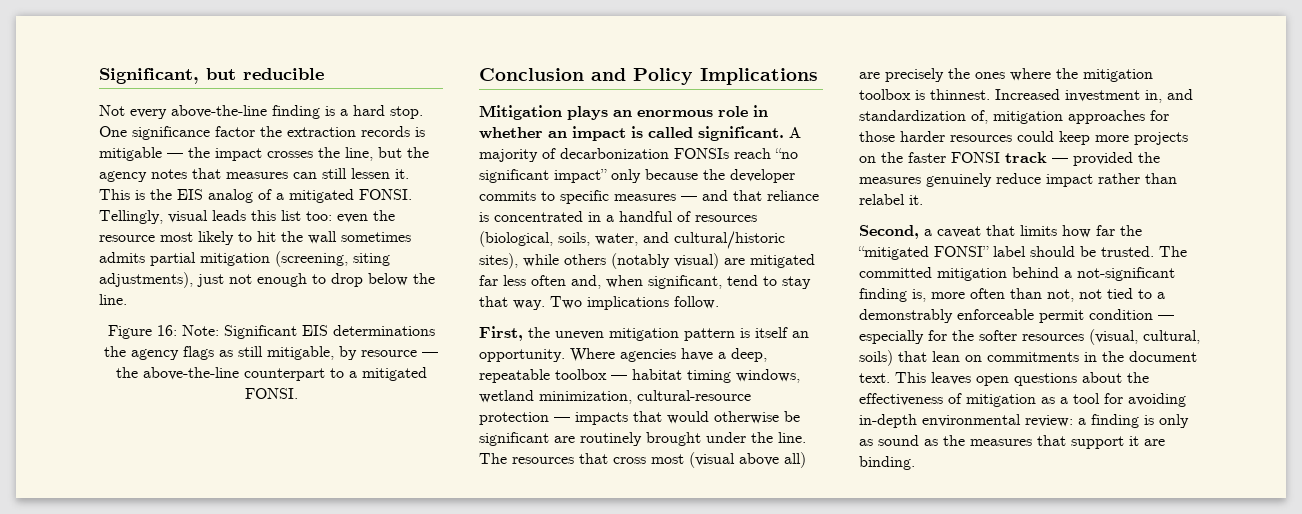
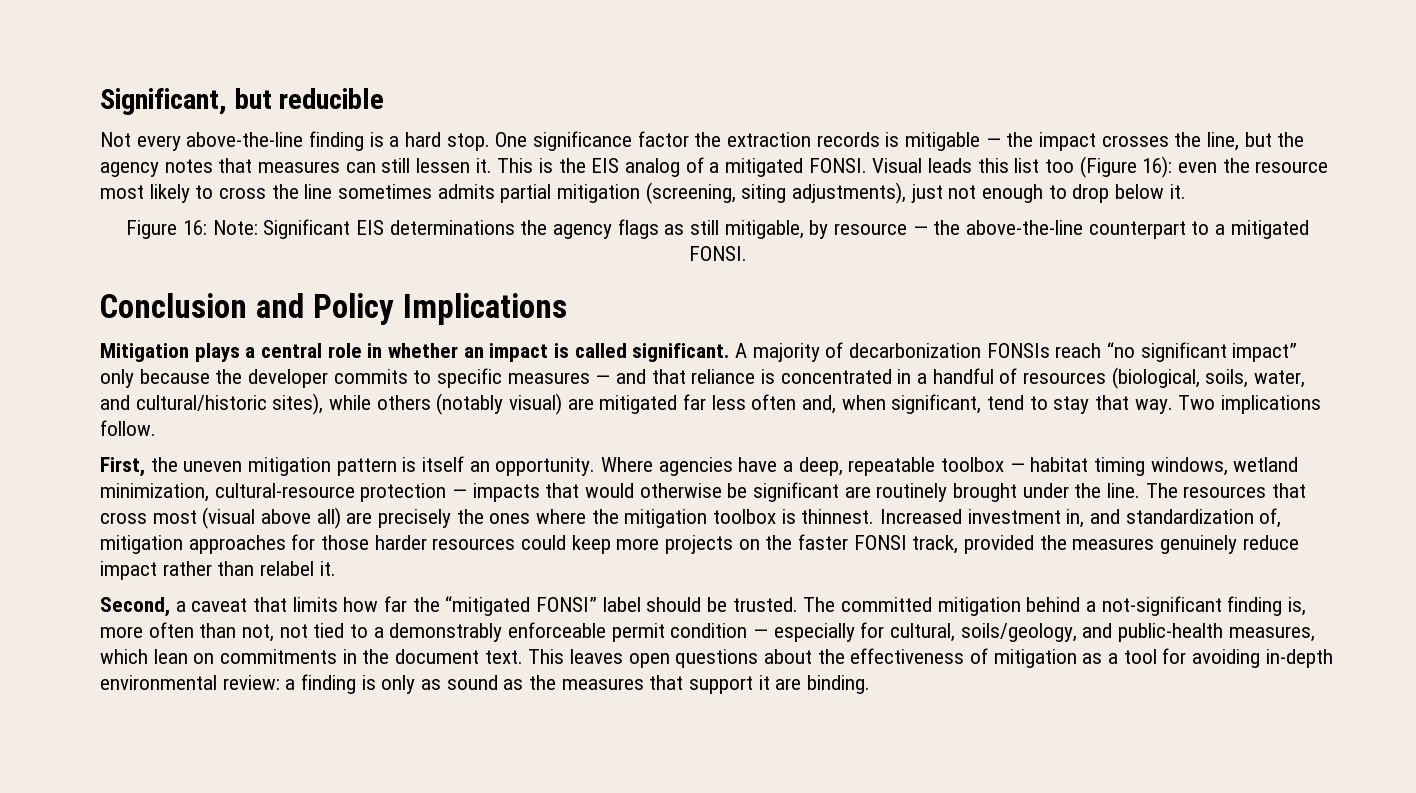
[99,210,208,224] Tellingly, visual -> [872,158,923,173] Visual
[306,211,332,221] too: -> [1045,156,1173,178] too (Figure 16):
[257,231,337,244] hit the wall -> [219,184,333,199] cross the line
[413,273,435,284] [99,294,127,305] the line. -> [1169,184,1186,199] it.
[613,110,713,117] an enormous -> [245,343,323,358] a central
[1005,152,1068,163] track — -> [912,535,959,554] track,
[952,329,1200,345] [859,350,927,366] the softer resources (visual, cultural, soils) that -> [890,623,1315,642] [100,649,148,664] cultural, soils/geology, and public-health measures, which

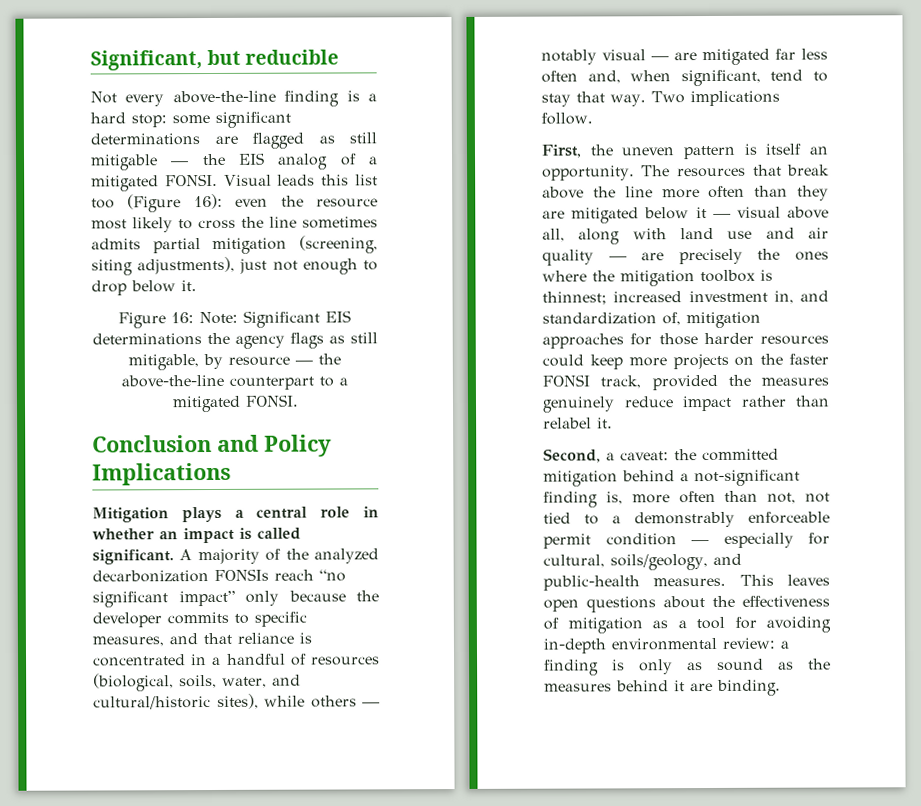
[446,131,1305,151] [100,158,554,177] stop. One significance factor the extraction records is mitigable — the impact crosses the line, but the agency notes that measures can still lessen it. This is -> [131,111,291,128] [90,132,377,149] [90,154,190,171] stop: some significant determinations are flagged as still mitigable —
(844, 350) none -> [285,548,379,564] the analyzed
[507,372,611,384] measures — -> [92,636,164,647] measures,
[436,393,563,415] (notably visual) -> [362,702,380,707] [541,49,669,65] — notably visual —
[248,457,332,476] mitigation -> (676, 151) none
[601,457,1299,476] [100,482,1307,502] [100,507,341,529] Where agencies have a deep, repeatable toolbox — habitat timing windows, wetland minimization, cultural-resource protection — impacts that would otherwise be significant are routinely brought under the line. The resources that cross most (visual above all) -> [641,164,830,178] [542,185,829,201] [542,206,829,224] [542,227,829,245] [542,249,627,266] The resources that break above the line more often than they are mitigated below it — visual above all, along with land use and air quality —
[801,509,963,524] thinnest. Increased -> [542,291,683,305] thinnest; increased
[191,596,836,616] caveat that limits how far the “mitigated FONSI” label should be trusted. The -> [620,449,697,461] caveat: the
[1228,626,1315,642] [100,649,523,664] measures, which lean on commitments in the document text. -> [653,577,727,587] measures.
[649,675,754,694] that support -> [616,680,669,692] behind

